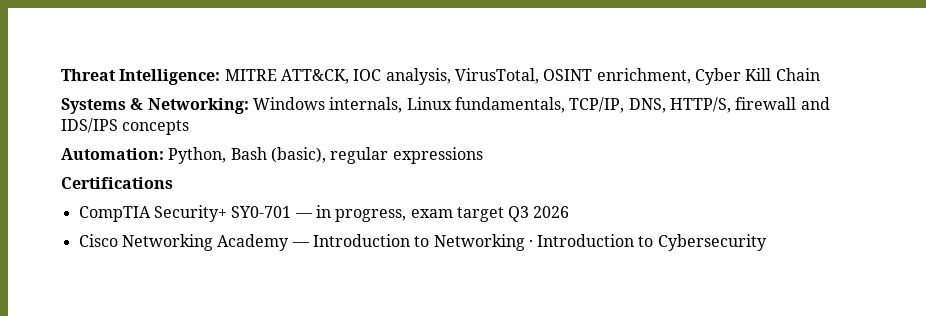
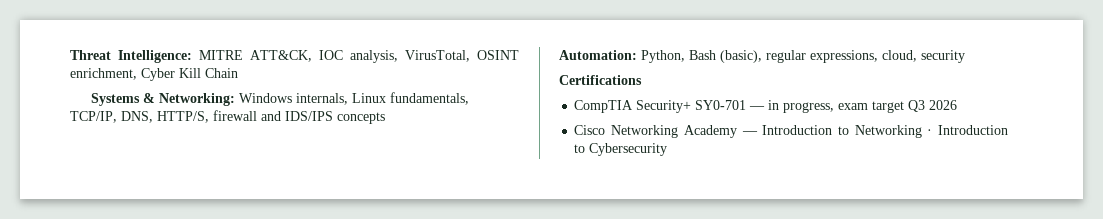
[392,147,483,164] expressions -> [810,50,965,63] expressions, cloud, security

